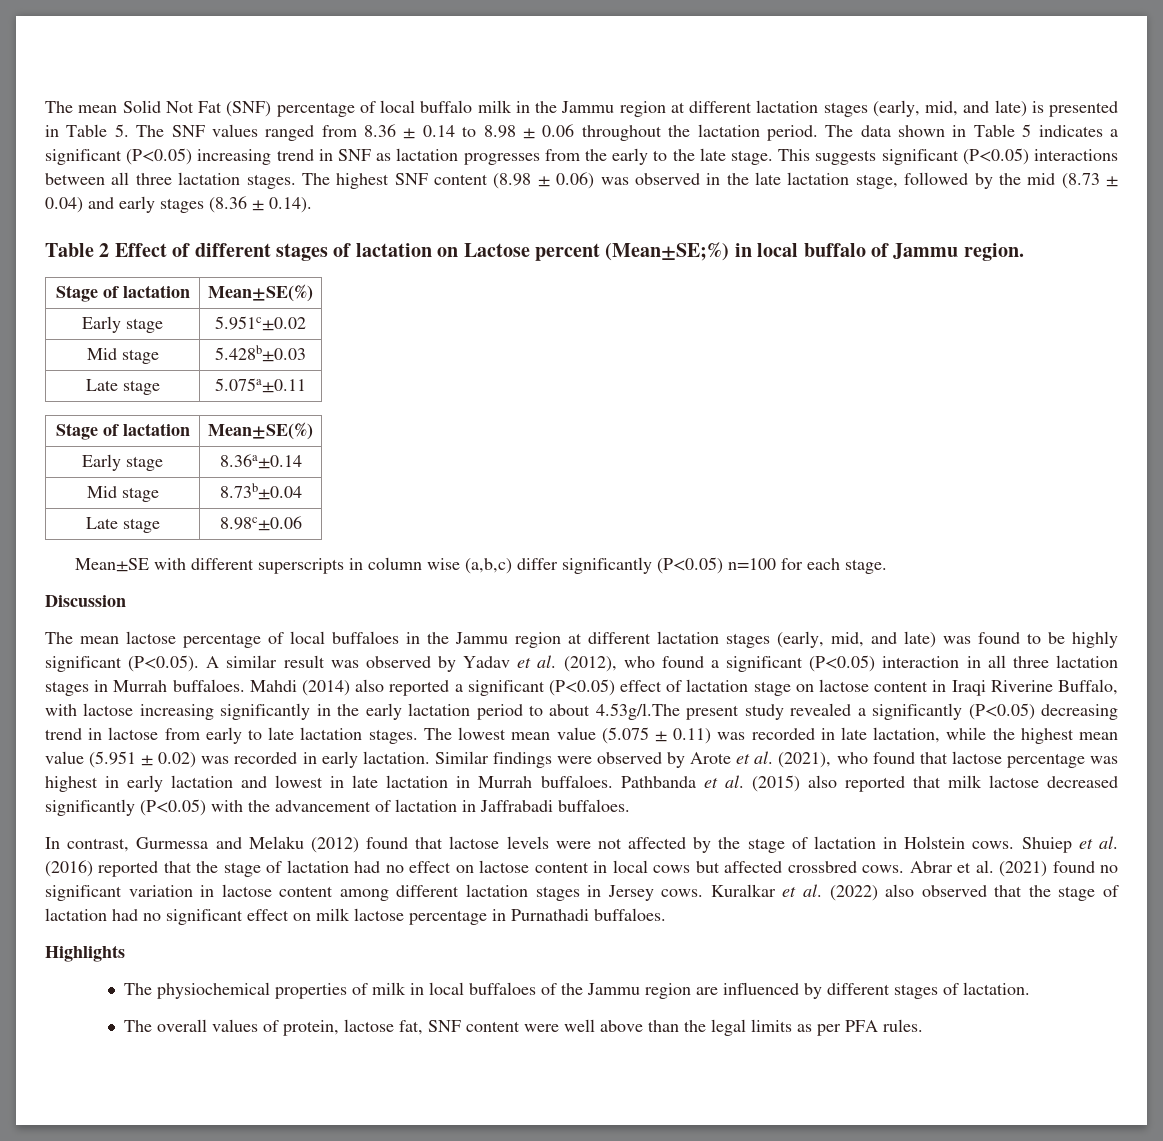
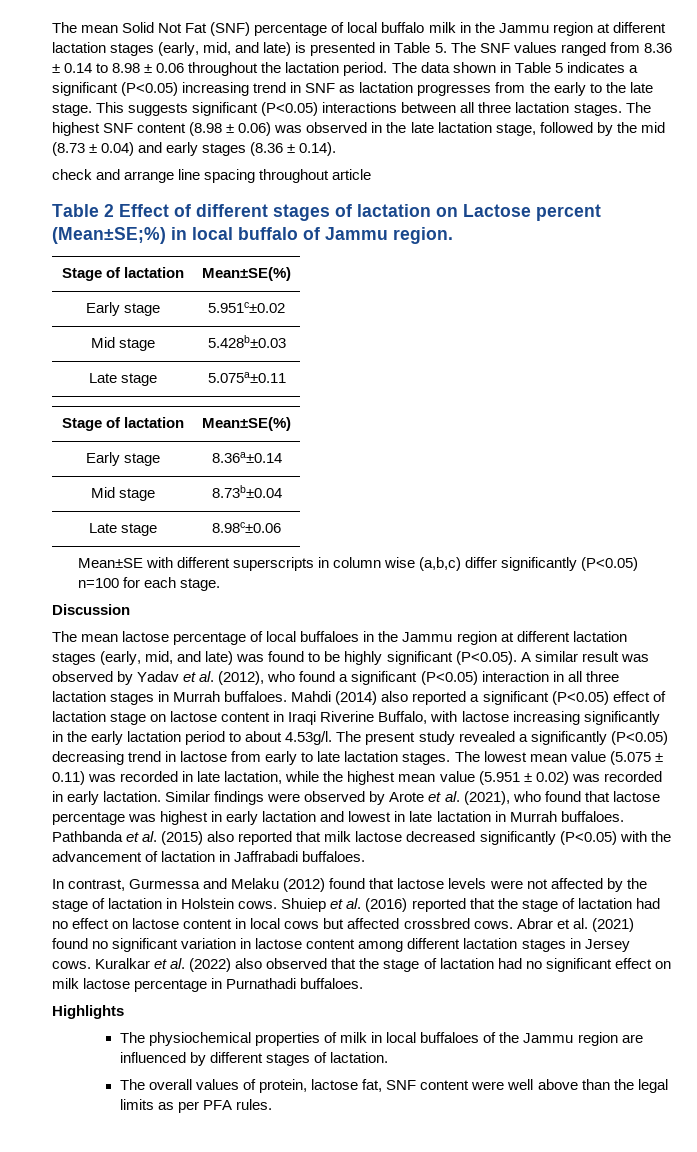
(312, 205) none -> [52,169,372,183] // check and arrange line spacing throughout article
[595,703,680,720] 4.53g/l.The -> [285,731,362,745] 4.53g/l. The

